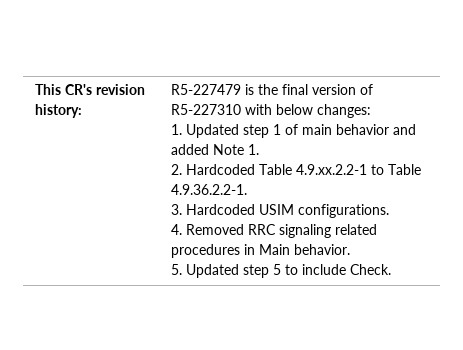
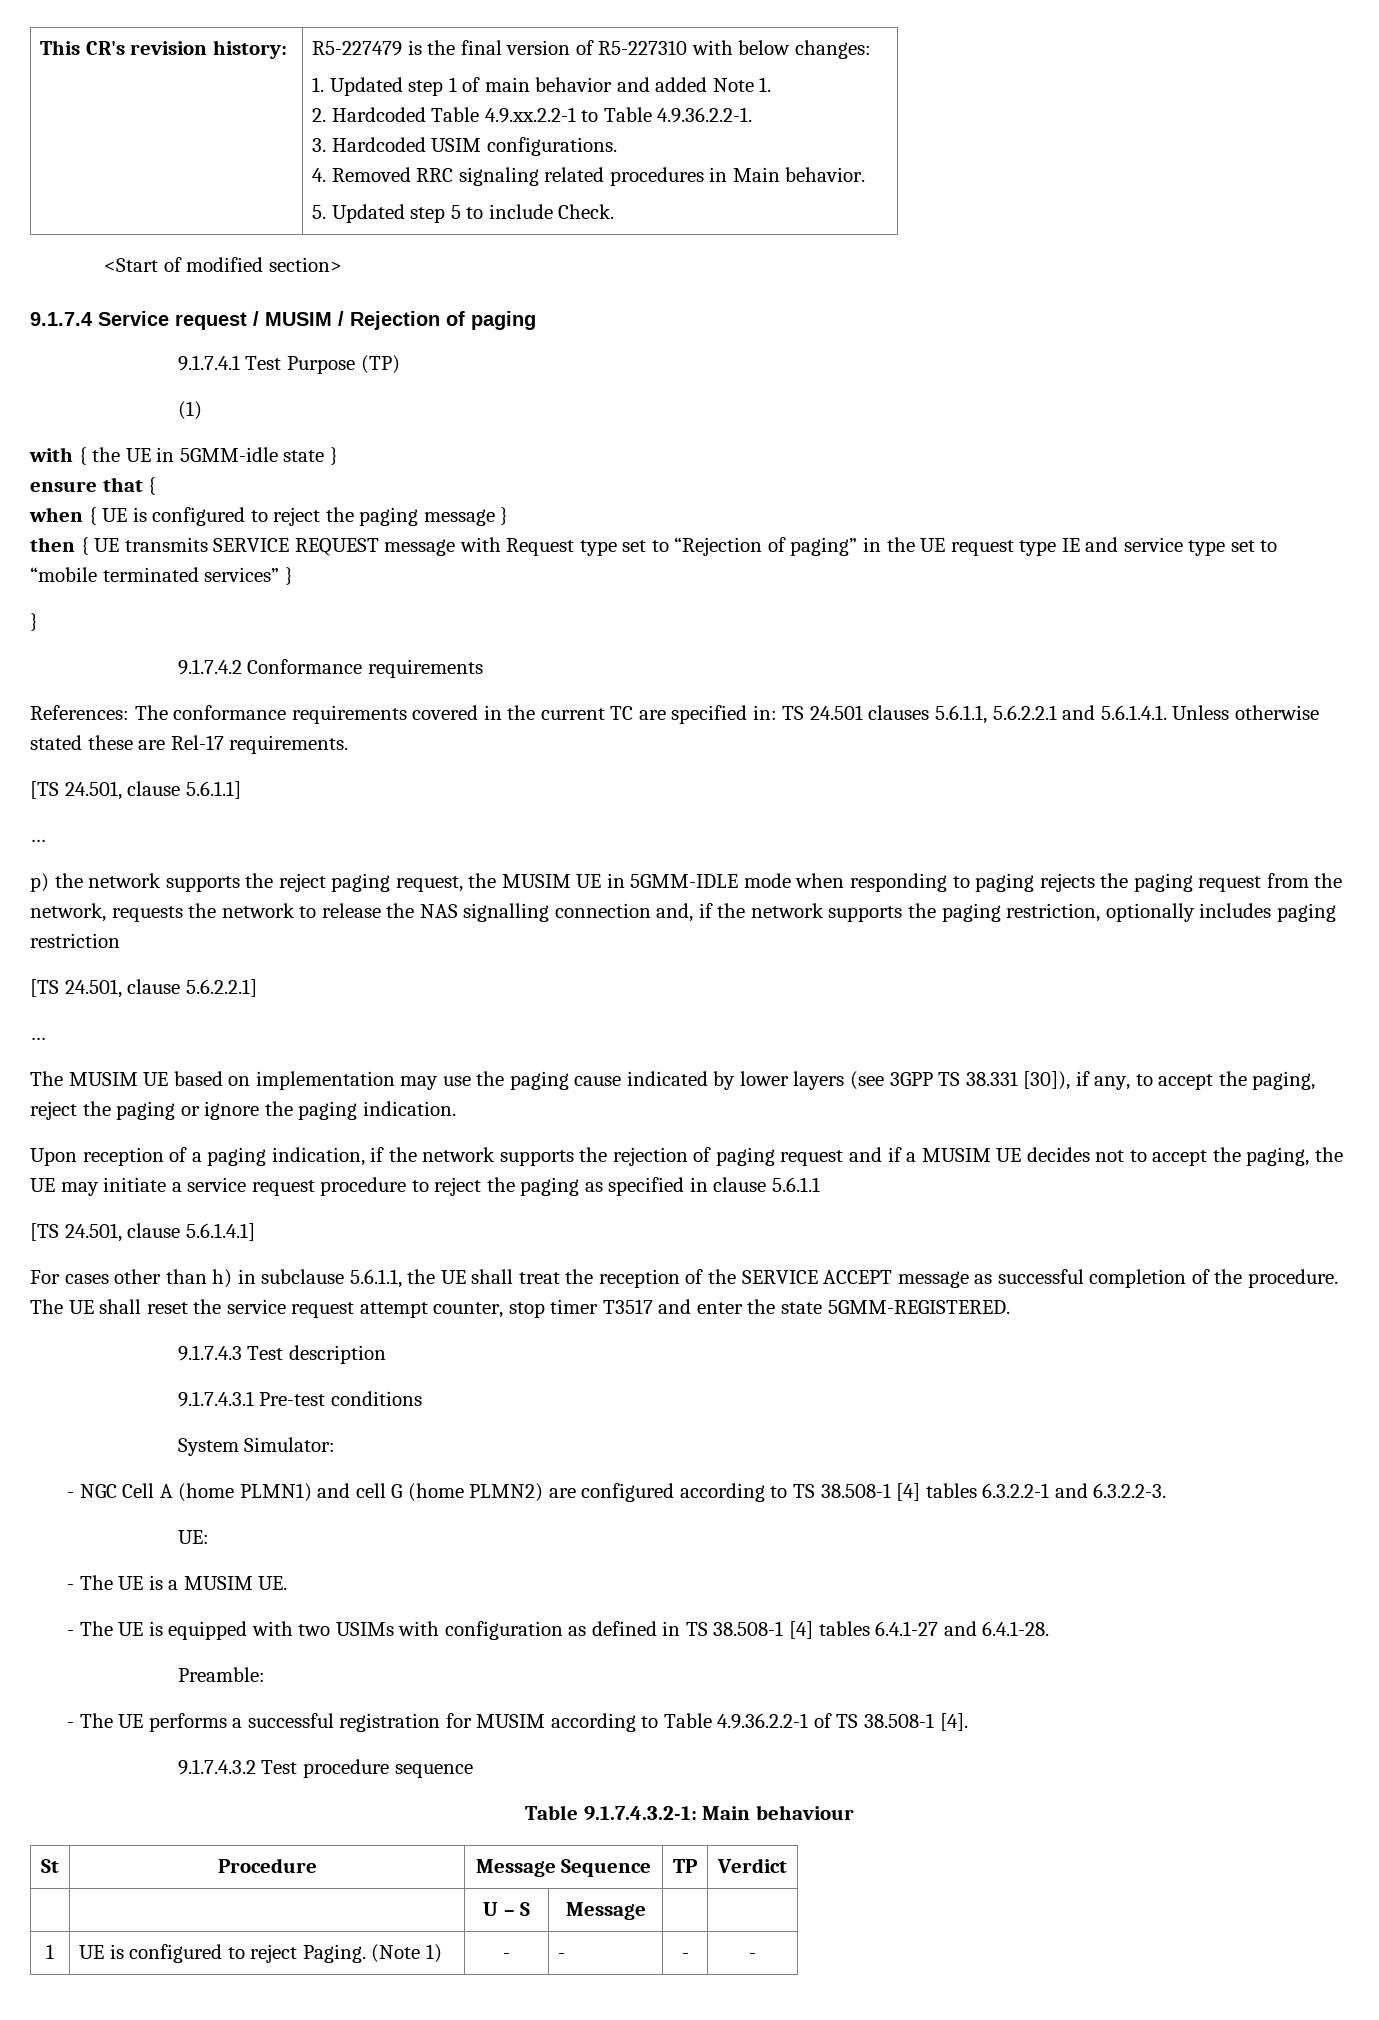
(391, 269) none -> [103,257,342,272] [30,311,536,330] [177,355,400,374] [177,401,202,420] [29,447,338,465] [30,477,157,495] [29,507,509,526] [30,537,1278,556] [30,567,293,585] [30,613,38,631] [177,659,484,678] [30,705,1319,724] [30,735,349,754] [30,781,241,800] [30,839,46,842] [30,873,1343,892] [30,903,1336,922] [30,933,120,948] [30,979,257,998] [30,1037,46,1040] [30,1071,1316,1090] [30,1101,456,1120] [30,1147,1343,1166] [30,1177,821,1196] [30,1223,255,1242] [30,1269,1338,1288] [30,1299,1010,1318] [177,1345,387,1364] [177,1391,423,1407] [177,1437,336,1456] [66,1483,1167,1502] [177,1530,209,1544] [66,1575,288,1590] [66,1621,1050,1640] [177,1667,265,1682] [66,1713,968,1732] [177,1759,473,1778] [525,1805,854,1821] [41,1859,59,1873] [217,1858,317,1873] [475,1859,652,1877] [673,1859,698,1873] [717,1858,787,1873] [482,1902,531,1916] [565,1902,646,1920] [46,1944,54,1959] [79,1944,442,1963] [503,1953,510,1959] [558,1953,566,1959] [681,1953,689,1959] [749,1953,756,1959] // <Start of modified section> // 9.1.7.4 Service request / MUSIM / Rejection of paging // 9.1.7.4.1 Test Purpose (TP) // (1) // with { the UE in 5GMM-idle state } // ensure that { // when { UE is configured to reject the paging message } // then { UE transmits SERVICE REQUEST message with Request type set to “Rejection of paging” in the UE request type IE and service type set to “mobile terminated services” } // } // 9.1.7.4.2 Conformance requirements // References: The conformance requirements covered in the current TC are specified in: TS 24.501 clauses 5.6.1.1, 5.6.2.2.1 and 5.6.1.4.1. Unless otherwise stated these are Rel-17 requirements. // [TS 24.501, clause 5.6.1.1] // … // p) the network supports the reject paging request, the MUSIM UE in 5GMM-IDLE mode when responding to paging rejects the paging request from the network, requests the network to release the NAS signalling connection and, if the network supports the paging restriction, optionally includes paging restriction // [TS 24.501, clause 5.6.2.2.1] // … // The MUSIM UE based on implementation may use the paging cause indicated by lower layers (see 3GPP TS 38.331 [30]), if any, to accept the paging, reject the paging or ignore the paging indication. // Upon reception of a paging indication, if the network supports the rejection of paging request and if a MUSIM UE decides not to accept the paging, the UE may initiate a service request procedure to reject the paging as specified in clause 5.6.1.1 // [TS 24.501, clause 5.6.1.4.1] // For cases other than h) in subclause 5.6.1.1, the UE shall treat the reception of the SERVICE ACCEPT message as successful completion of the procedure. The UE shall reset the service request attempt counter, stop timer T3517 and enter the state 5GMM-REGISTERED. // 9.1.7.4.3 Test description // 9.1.7.4.3.1 Pre-test conditions // System Simulator: // - NGC Cell A (home PLMN1) and cell G (home PLMN2) are configured according to TS 38.508-1 [4] tables 6.3.2.2-1 and 6.3.2.2-3. // UE: // - The UE is a MUSIM UE. // - The UE is equipped with two USIMs with configuration as defined in TS 38.508-1 [4] tables 6.4.1-27 and 6.4.1-28. // Preamble: // - The UE performs a successful registration for MUSIM according to Table 4.9.36.2.2-1 of TS 38.508-1 [4]. // 9.1.7.4.3.2 Test procedure sequence // Table 9.1.7.4.3.2-1: Main behaviour // St | Procedure | Message Sequence | TP | Verdict // | | U – S | Message | | // 1 | UE is configured to reject Paging. (Note 1) | - | - | - | -

